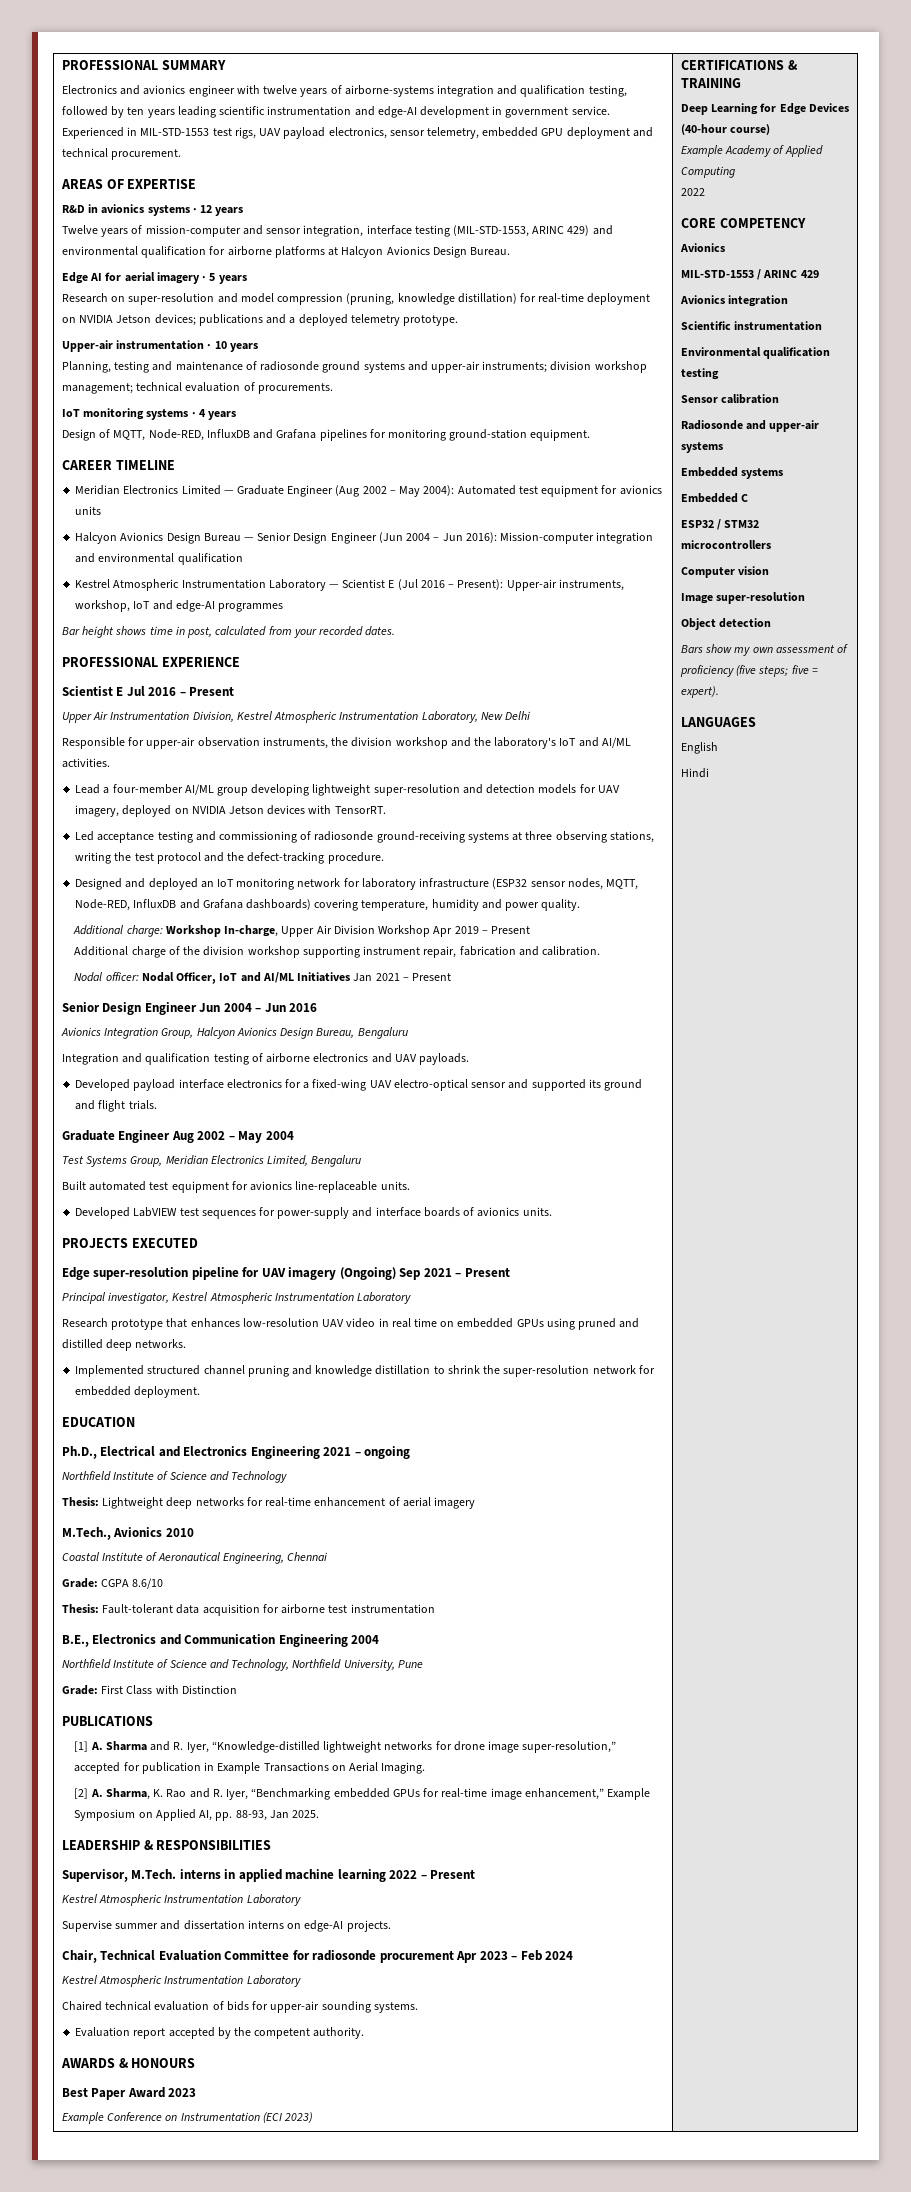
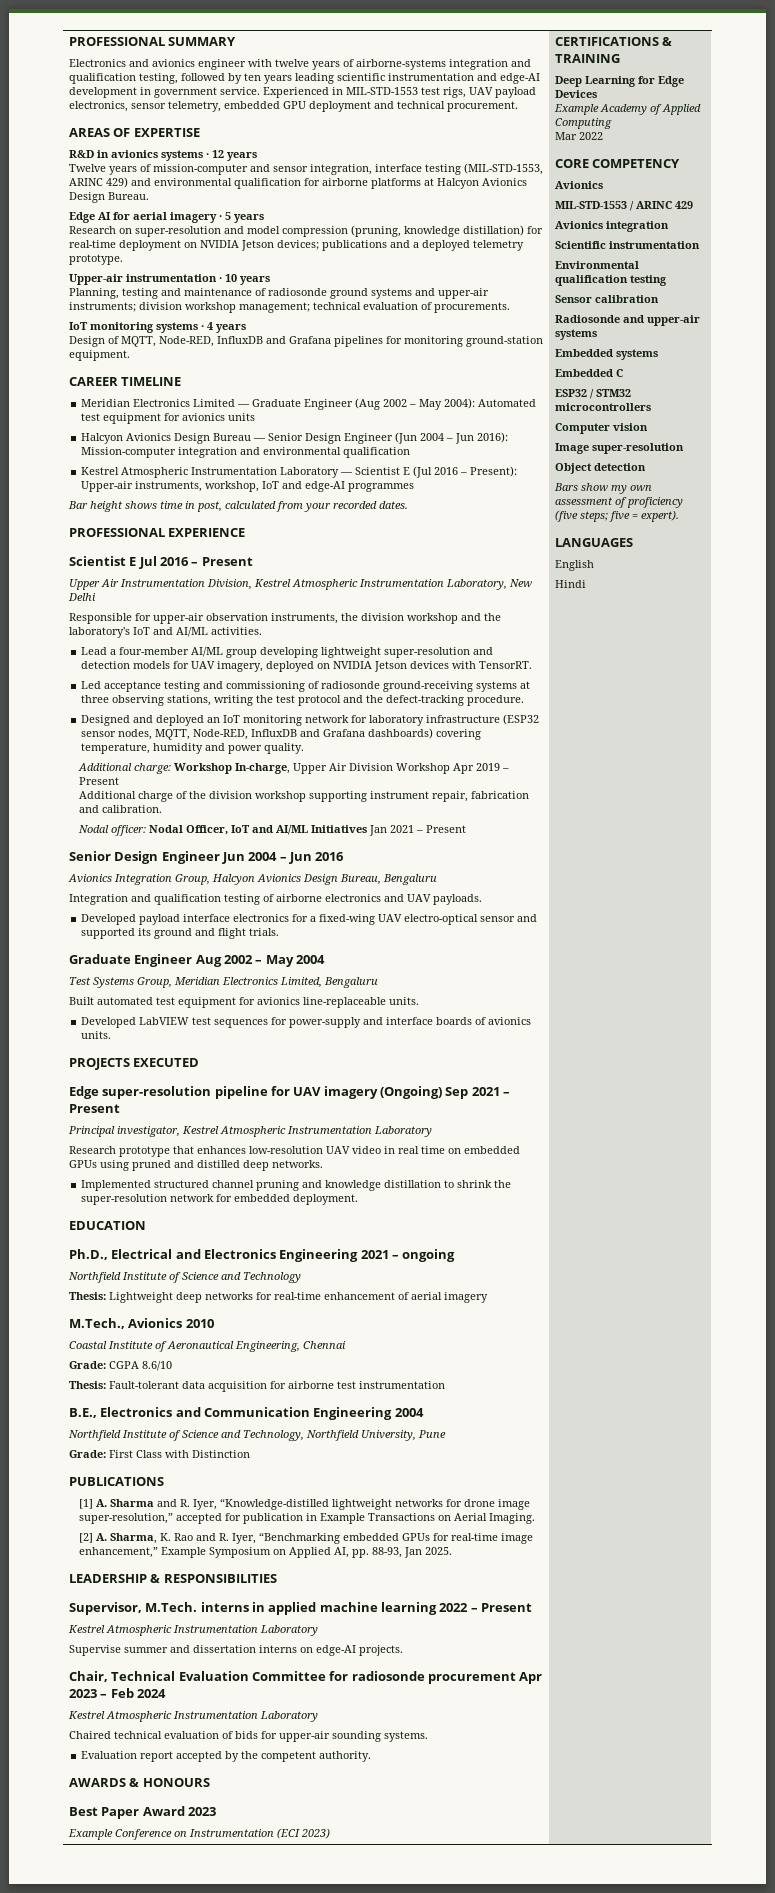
[680,124,771,135] (40-hour course) -> (597, 94) none
(735, 172) none -> [554,132,577,140] Mar

